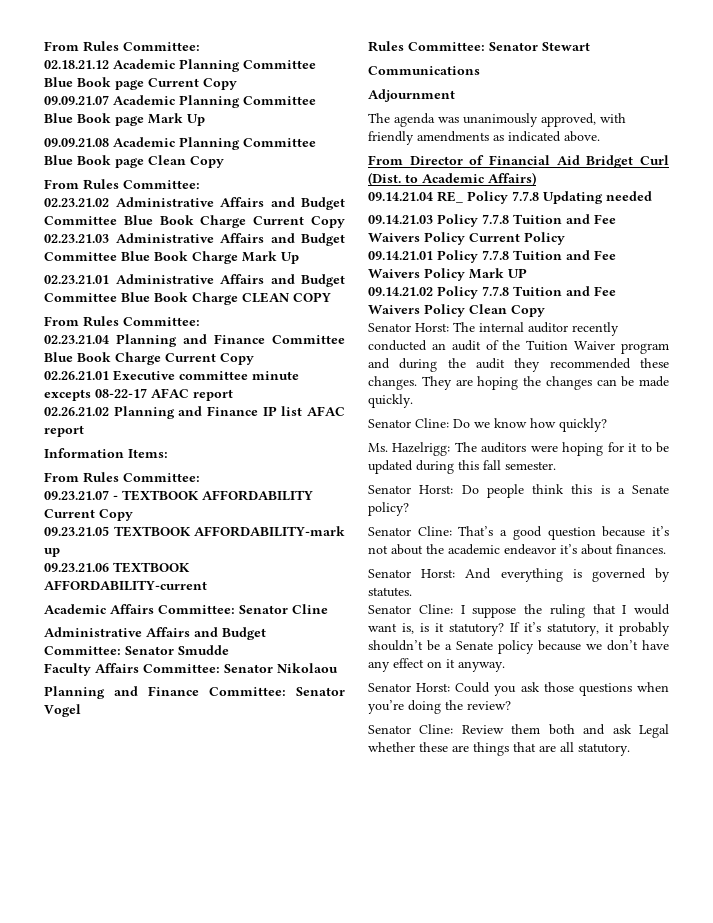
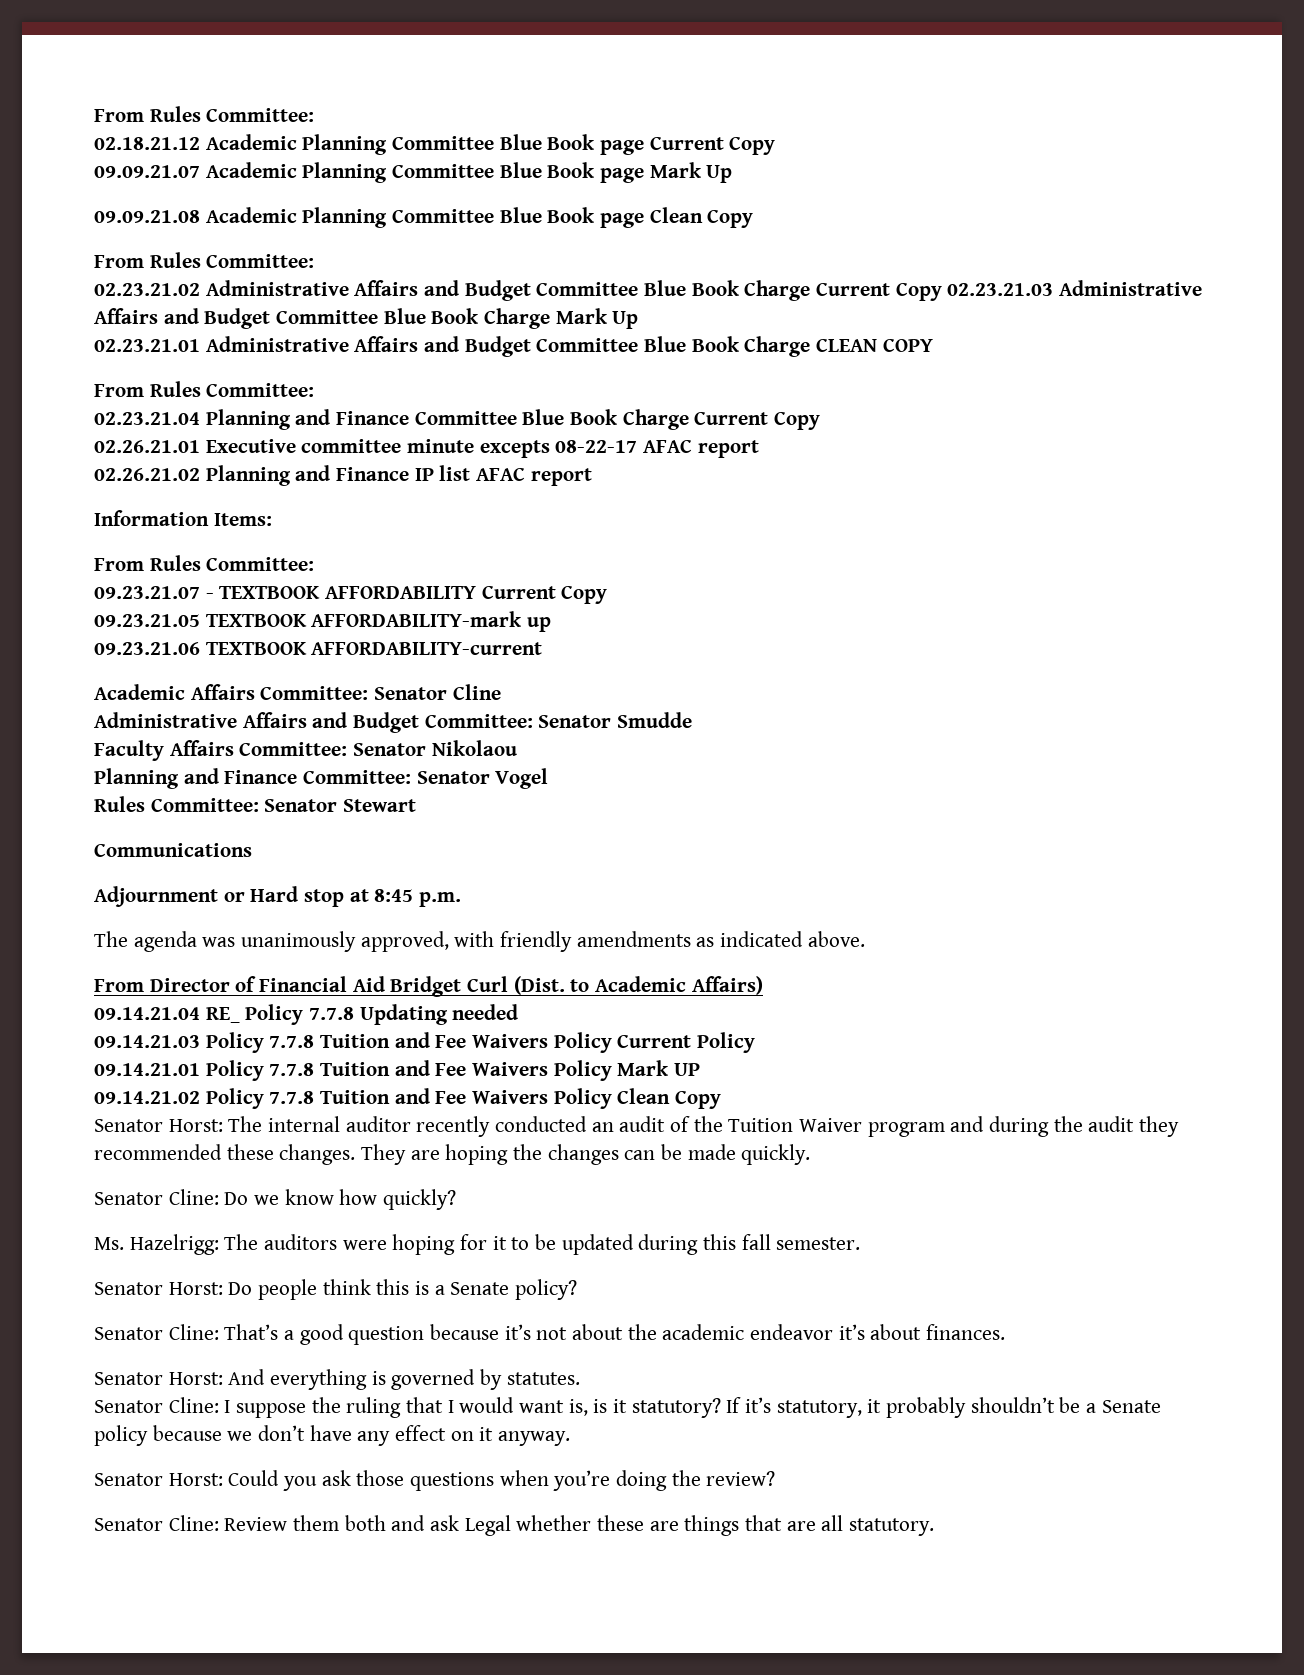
(455, 95) none -> [223,886,462,907] or Hard stop at 8:45 p.m.

